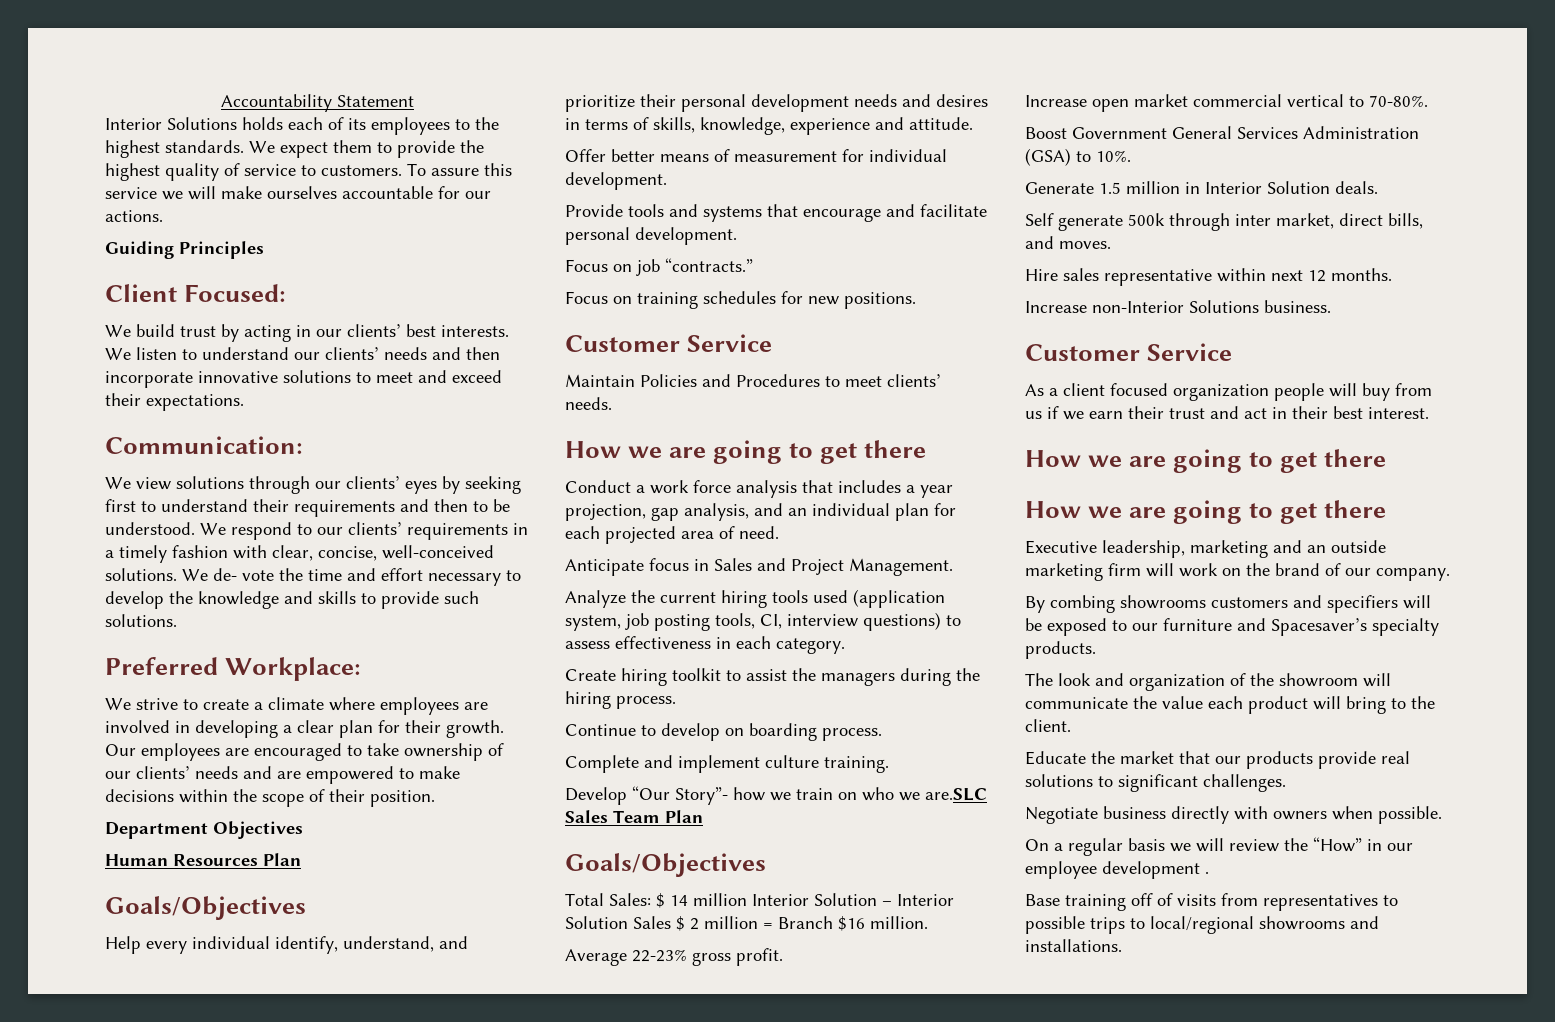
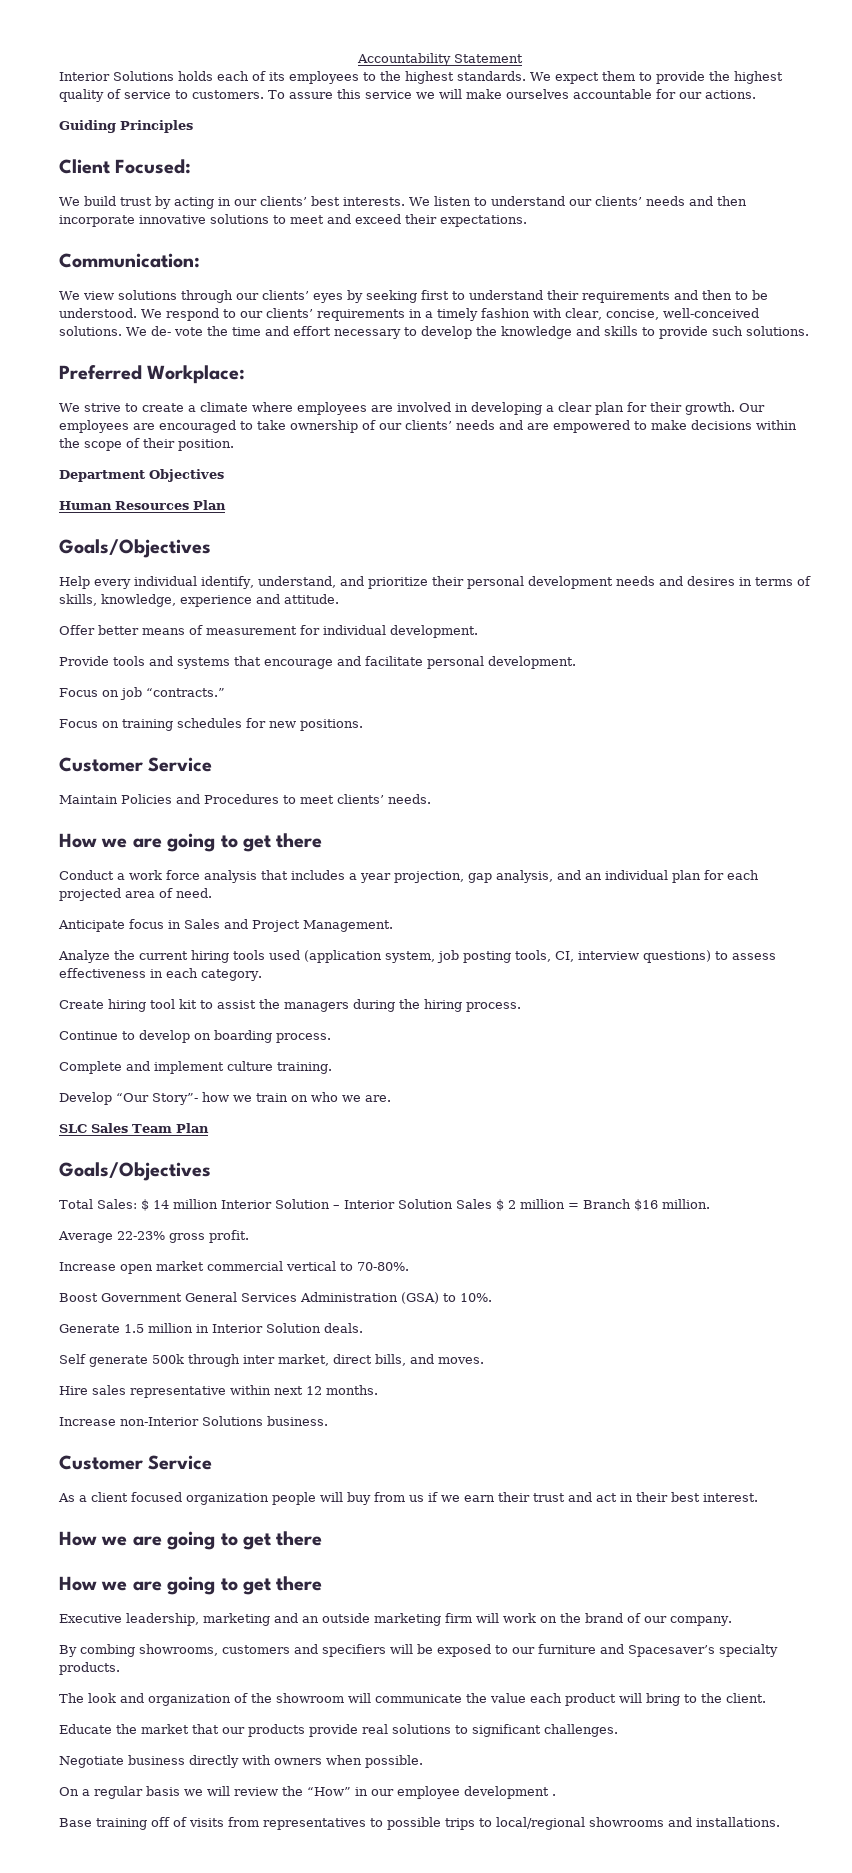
[672,668,721,681] toolkit -> [150,999,197,1009] tool kit
[925,788,987,801] are.SLC -> [365,1095,391,1102] [59,1124,87,1133] are. // SLC
[1120,595,1206,609] showrooms -> [139,1644,218,1656] showrooms,

